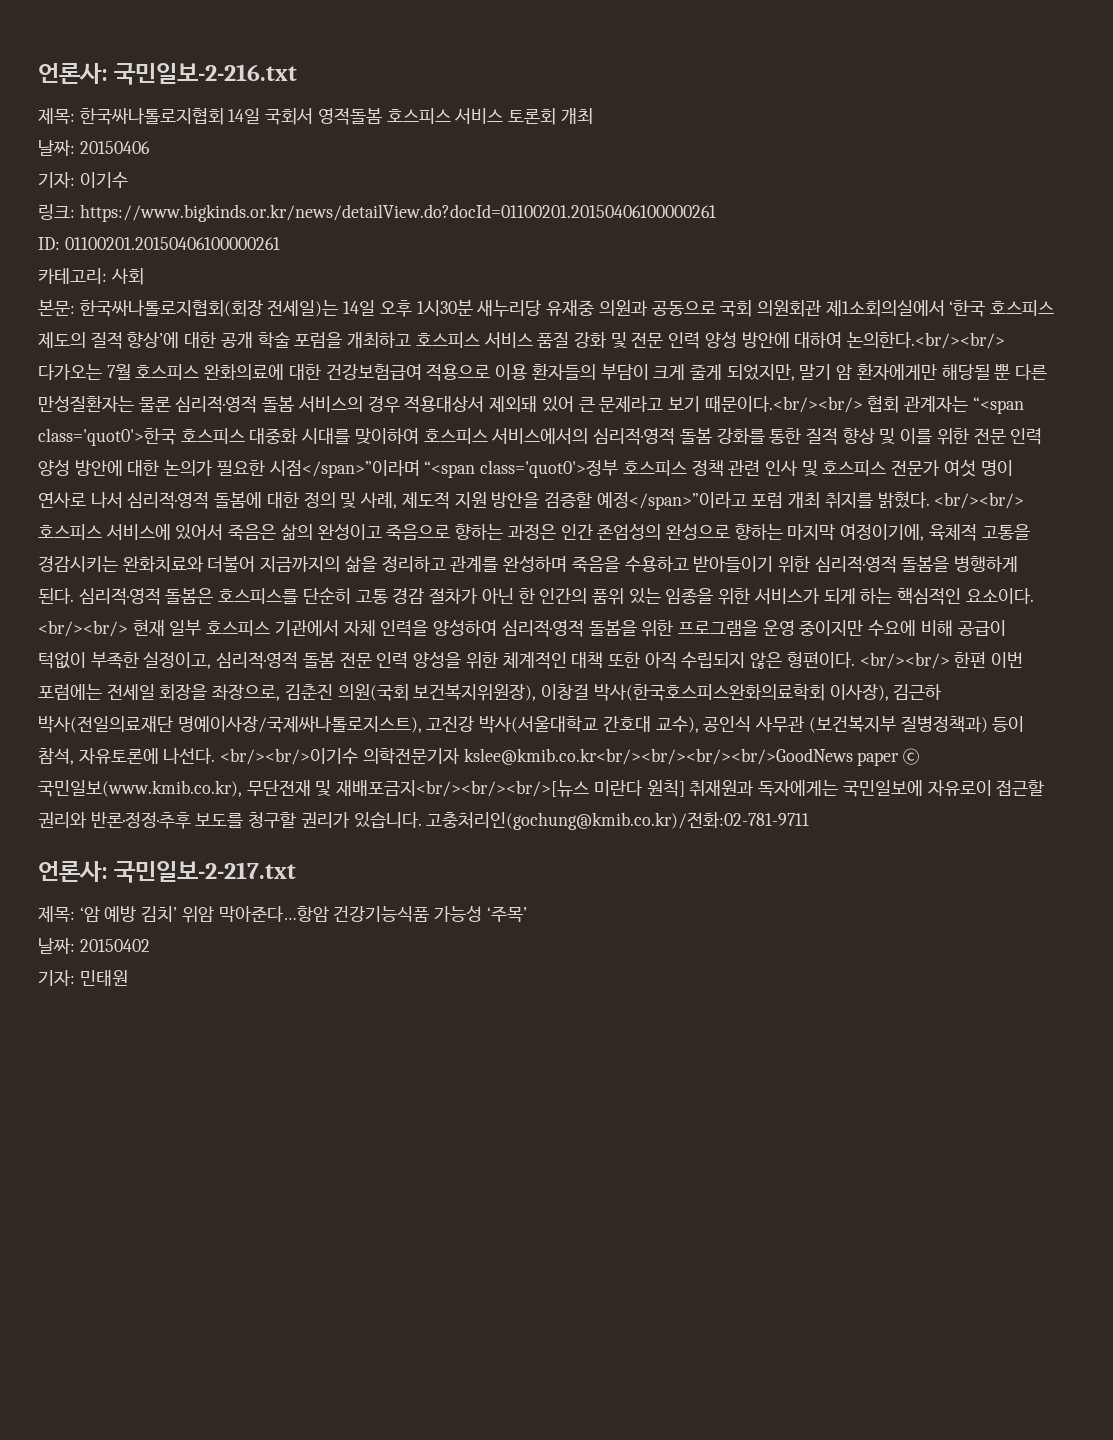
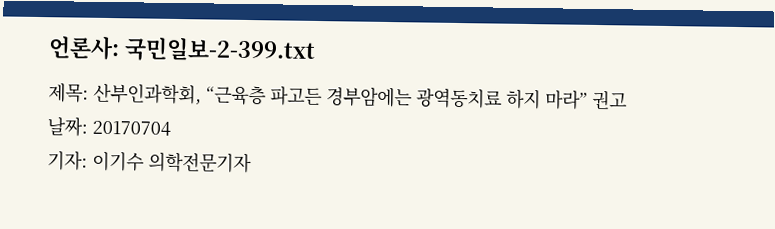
[38,63,298,85] [38,107,593,125] [38,139,150,156] 언론사: 국민일보-2-216.txt // 제목: 한국싸나톨로지협회 14일 국회서 영적돌봄 호스피스 서비스 토론회 개최 // 날짜: 20150406 -> [48,36,316,63] [48,82,627,110] [47,117,171,137] 언론사: 국민일보-2-399.txt // 제목: 산부인과학회, “근육층 파고든 경부암에는 광역동치료 하지 마라” 권고 // 날짜: 20170704
[38,204,716,222] [38,237,280,250] [38,268,144,285] [38,299,1055,317] [38,331,1006,349] [38,363,1048,381] [38,395,1024,414] [38,427,1043,446] [38,459,1013,478] [38,491,1025,510] [38,524,1030,541] [38,555,1019,573] [38,587,1034,605] [38,619,1006,637] [38,651,1024,669] [38,683,942,701] [38,715,1025,733] [38,747,920,766] [38,779,1045,797] [38,811,810,830] [38,861,297,883] [38,906,527,923] [38,937,150,954] [38,969,128,986] // 링크: https://www.bigkinds.or.kr/news/detailView.do?docId=01100201.20150406100000261 // ID: 01100201.20150406100000261 // 카테고리: 사회 // 본문: 한국싸나톨로지협회(회장 전세일)는 14일 오후 1시30분 새누리당 유재중 의원과 공동으로 국회 의원회관 제1소회의실에서 ‘한국 호스피스 제도의 질적 향상’에 대한 공개 학술 포럼을 개최하고 호스피스 서비스 품질 강화 및 전문 인력 양성 방안에 대하여 논의한다.<br/><br/> 다가오는 7월 호스피스 완화의료에 대한 건강보험급여 적용으로 이용 환자들의 부담이 크게 줄게 되었지만, 말기 암 환자에게만 해당될 뿐 다른 만성질환자는 물론 심리적·영적 돌봄 서비스의 경우 적용대상서 제외돼 있어 큰 문제라고 보기 때문이다.<br/><br/> 협회 관계자는 “<span class='quot0'>한국 호스피스 대중화 시대를 맞이하여 호스피스 서비스에서의 심리적·영적 돌봄 강화를 통한 질적 향상 및 이를 위한 전문 인력 양성 방안에 대한 논의가 필요한 시점</span>”이라며 “<span class='quot0'>정부 호스피스 정책 관련 인사 및 호스피스 전문가 여섯 명이 연사로 나서 심리적·영적 돌봄에 대한 정의 및 사례, 제도적 지원 방안을 검증할 예정</span>”이라고 포럼 개최 취지를 밝혔다. <br/><br/> 호스피스 서비스에 있어서 죽음은 삶의 완성이고 죽음으로 향하는 과정은 인간 존엄성의 완성으로 향하는 마지막 여정이기에, 육체적 고통을 경감시키는 완화치료와 더불어 지금까지의 삶을 정리하고 관계를 완성하며 죽음을 수용하고 받아들이기 위한 심리적·영적 돌봄을 병행하게 된다. 심리적·영적 돌봄은 호스피스를 단순히 고통 경감 절차가 아닌 한 인간의 품위 있는 임종을 위한 서비스가 되게 하는 핵심적인 요소이다. <br/><br/> 현재 일부 호스피스 기관에서 자체 인력을 양성하여 심리적·영적 돌봄을 위한 프로그램을 운영 중이지만 수요에 비해 공급이 턱없이 부족한 실정이고, 심리적·영적 돌봄 전문 인력 양성을 위한 체계적인 대책 또한 아직 수립되지 않은 형편이다. <br/><br/> 한편 이번 포럼에는 전세일 회장을 좌장으로, 김춘진 의원(국회 보건복지위원장), 이창걸 박사(한국호스피스완화의료학회 이사장), 김근하 박사(전일의료재단 명예이사장/국제싸나톨로지스트), 고진강 박사(서울대학교 간호대 교수), 공인식 사무관 (보건복지부 질병정책과) 등이 참석, 자유토론에 나선다. <br/><br/>이기수 의학전문기자 kslee@kmib.co.kr<br/><br/><br/><br/>GoodNews paper ⓒ 국민일보(www.kmib.co.kr), 무단전재 및 재배포금지<br/><br/><br/>[뉴스 미란다 원칙] 취재원과 독자에게는 국민일보에 자유로이 접근할 권리와 반론·정정·추후 보도를 청구할 권리가 있습니다. 고충처리인(gochung@kmib.co.kr)/전화:02-781-9711 // 언론사: 국민일보-2-217.txt // 제목: ‘암 예방 김치’ 위암 막아준다…항암 건강기능식품 가능성 ‘주목’ // 날짜: 20150402 // 기자: 민태원 -> [148,151,252,174] 의학전문기자

